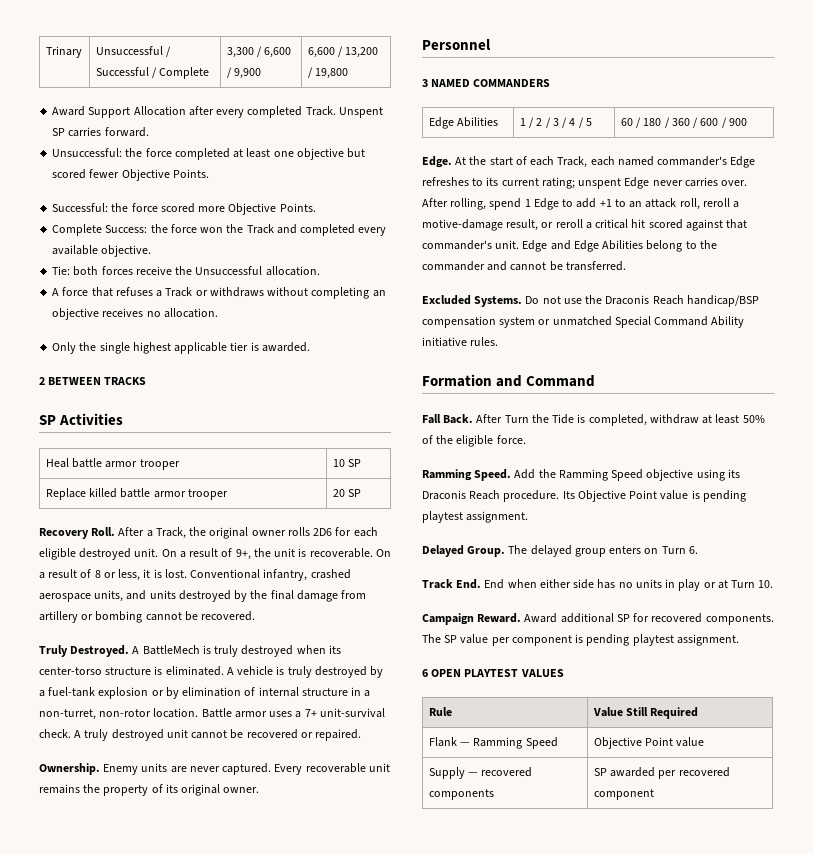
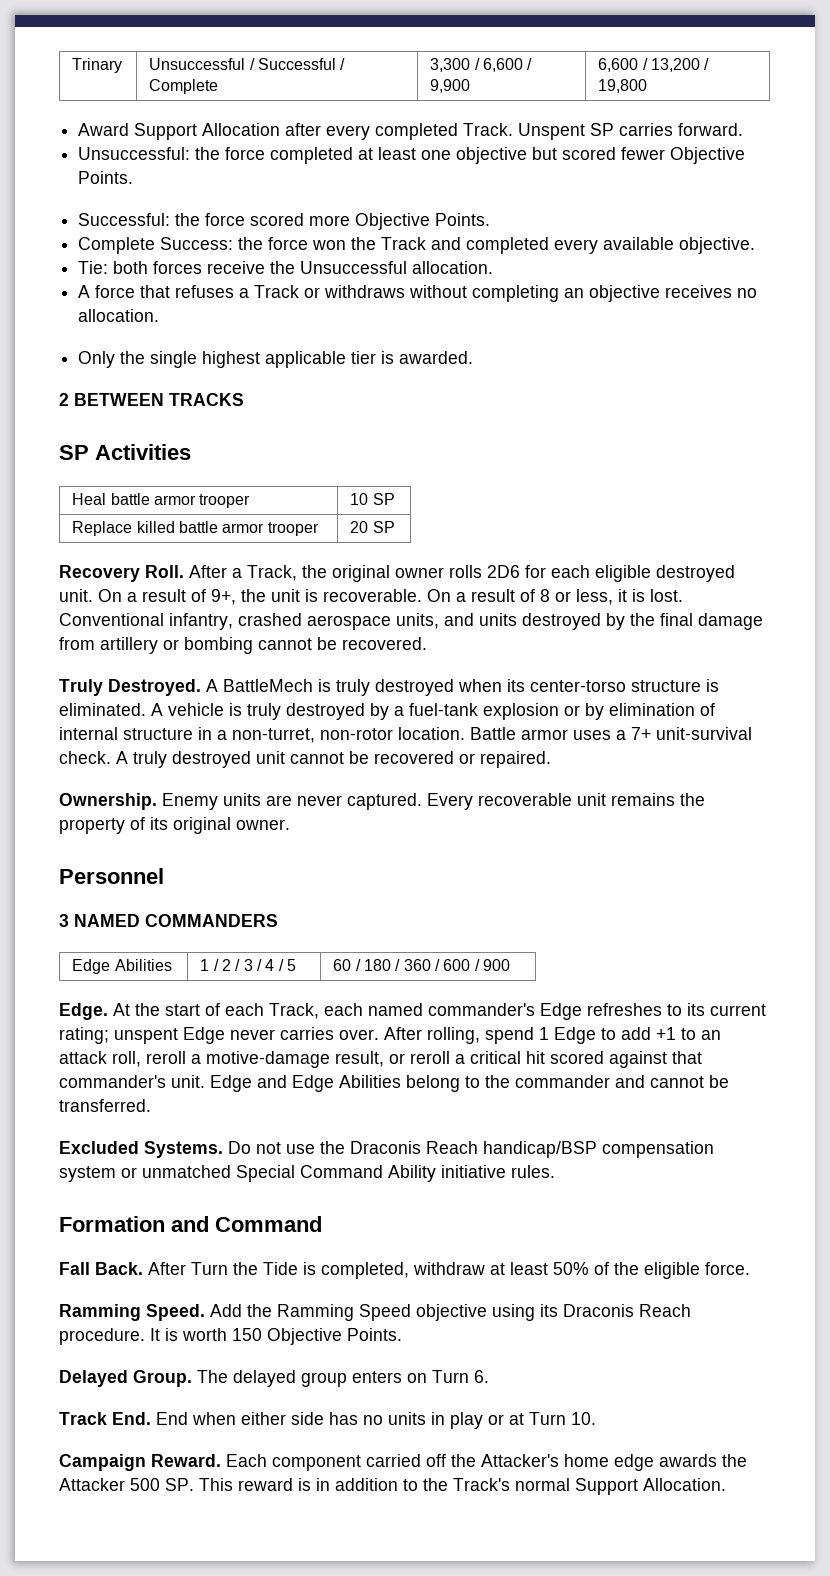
[562,490,746,502] [422,511,529,523] Its Objective Point value is pending playtest assignment. -> [150,1328,402,1345] It is worth 150 Objective Points.
[524,613,774,625] [422,634,739,646] [422,669,564,677] [428,707,452,716] [592,707,699,719] [428,737,558,749] [593,737,705,749] [428,767,533,779] [428,789,494,800] [593,767,730,779] [593,789,654,800] Award additional SP for recovered components. The SP value per component is pending playtest assignment. // 6 OPEN PLAYTEST VALUES // Rule | Value Still Required // Flank — Ramming Speed | Objective Point value // Supply — recovered components | SP awarded per recovered component -> [226,1454,747,1471] [59,1478,726,1495] Each component carried off the Attacker's home edge awards the Attacker 500 SP. This reward is in addition to the Track's normal Support Allocation.

